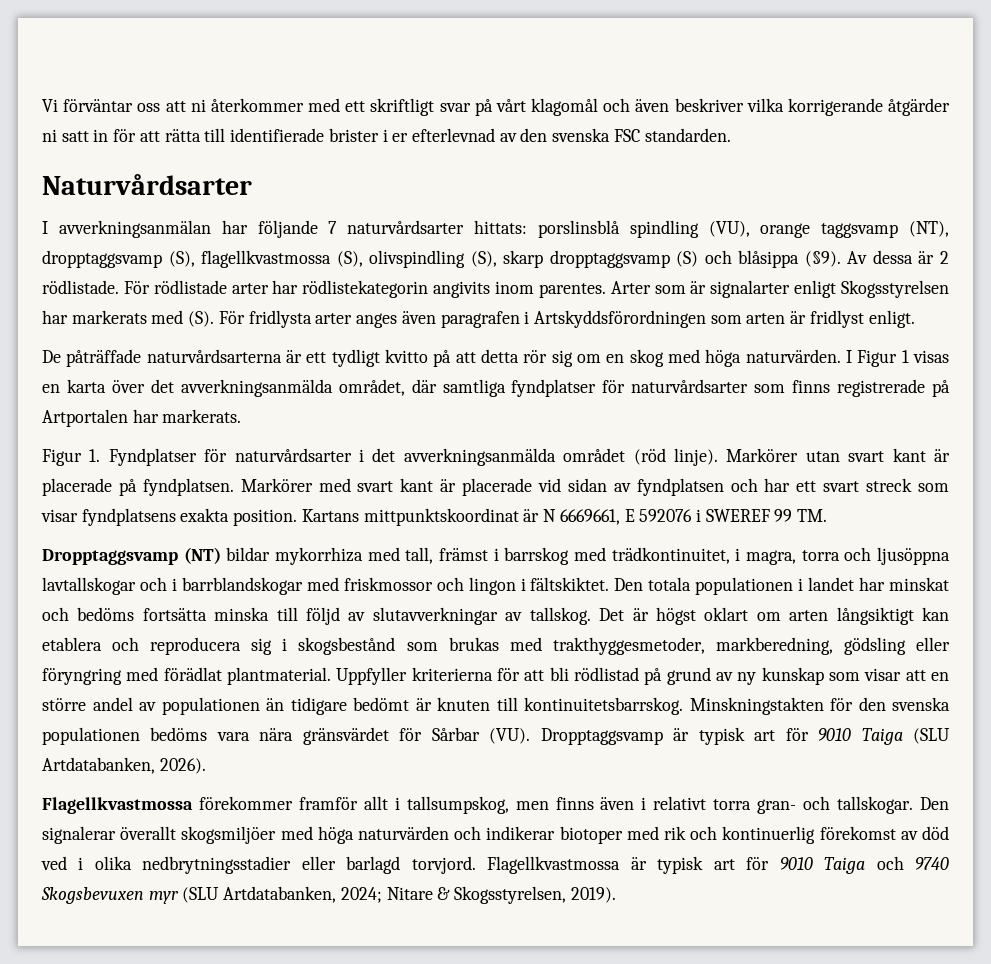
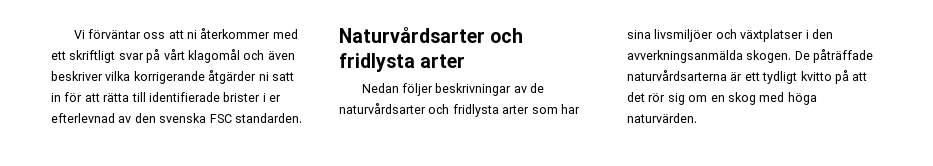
[42,220,950,238] [42,250,949,268] [42,280,950,298] [42,310,915,328] // I avverkningsanmälan har följande 7 naturvårdsarter hittats: porslinsblå spindling (VU), orange taggsvamp (NT), dropptaggsvamp (S), flagellkvastmossa (S), olivspindling (S), skarp dropptaggsvamp (S) och blåsippa (§9). Av dessa är 2 rödlistade. För rödlistade arter har rödlistekategorin angivits inom parentes. Arter som är signalarter enligt Skogsstyrelsen har markerats med (S). För fridlysta arter anges även paragrafen i Artskyddsförordningen som arten är fridlyst enligt. // -> [490,28,524,43] [339,53,466,72] [361,83,545,96] [339,103,580,117] [627,29,833,42] [627,50,792,63] och fridlysta arter // Nedan följer beskrivningar av de naturvårdsarter och fridlysta arter som har sina livsmiljöer och växtplatser i den avverkningsanmälda skogen.
[480,349,519,363] detta -> [627,92,645,102] det
[846,350,950,367] [42,379,951,397] [42,409,242,427] [42,448,950,466] [42,478,950,496] [41,508,828,526] [42,547,950,565] [42,577,949,595] [42,607,949,625] [42,637,951,655] [42,667,950,685] [42,697,950,715] [42,727,951,745] [42,757,206,774] [42,796,949,814] [42,826,950,844] [41,856,950,874] [41,886,616,904] I Figur 1 visas en karta över det avverkningsanmälda området, där samtliga fyndplatser för naturvårdsarter som finns registrerade på Artportalen har markerats. // Figur 1. Fyndplatser för naturvårdsarter i det avverkningsanmälda området (röd linje). Markörer utan svart kant är placerade på fyndplatsen. Markörer med svart kant är placerade vid sidan av fyndplatsen och har ett svart streck som visar fyndplatsens exakta position. Kartans mittpunktskoordinat är N 6669661, E 592076 i SWEREF 99 TM. // Dropptaggsvamp (NT) bildar mykorrhiza med tall, främst i barrskog med trädkontinuitet, i magra, torra och ljusöppna lavtallskogar och i barrblandskogar med friskmossor och lingon i fältskiktet. Den totala populationen i landet har minskat och bedöms fortsätta minska till följd av slutavverkningar av tallskog. Det är högst oklart om arten långsiktigt kan etablera och reproducera sig i skogsbestånd som brukas med trakthyggesmetoder, markberedning, gödsling eller föryngring med förädlat plantmaterial. Uppfyller kriterierna för att bli rödlistad på grund av ny kunskap som visar att en större andel av populationen än tidigare bedömt är knuten till kontinuitetsbarrskog. Minskningstakten för den svenska populationen bedöms vara nära gränsvärdet för Sårbar (VU). Dropptaggsvamp är typisk art för 9010 Taiga (SLU Artdatabanken, 2026). // Flagellkvastmossa förekommer framför allt i tallsumpskog, men finns även i relativt torra gran- och tallskogar. Den signalerar överallt skogsmiljöer med höga naturvärden och indikerar biotoper med rik och kontinuerlig förekomst av död ved i olika nedbrytningsstadier eller barlagd torvjord. Flagellkvastmossa är typisk art för 9010 Taiga och 9740 Skogsbevuxen myr (SLU Artdatabanken, 2024; Nitare & Skogsstyrelsen, 2019). -> (697, 118) none

